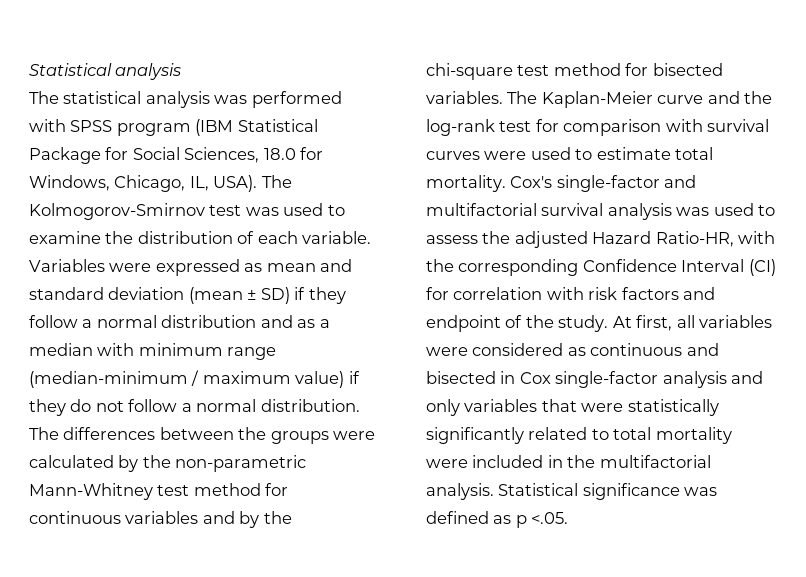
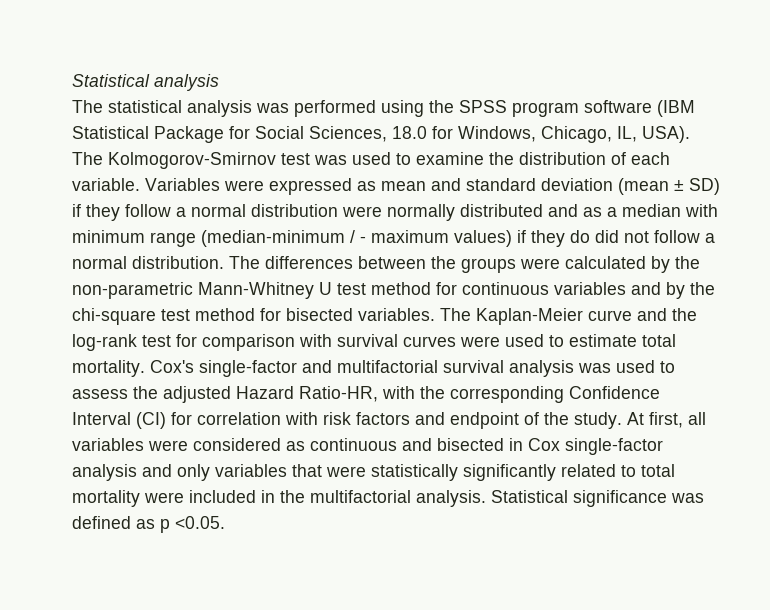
[29,119,66,132] with -> [381,100,454,117] using the
(191, 129) none -> [584,100,652,113] software
(257, 321) none -> [342,204,543,221] were normally distributed
[202,371,345,388] maximum value) -> [360,230,512,247] - maximum values)
(92, 405) none -> [595,230,619,243] did
(153, 491) none -> [319,282,332,295] U
[531,512,569,524] <.05. -> [175,516,225,529] <0.05.

